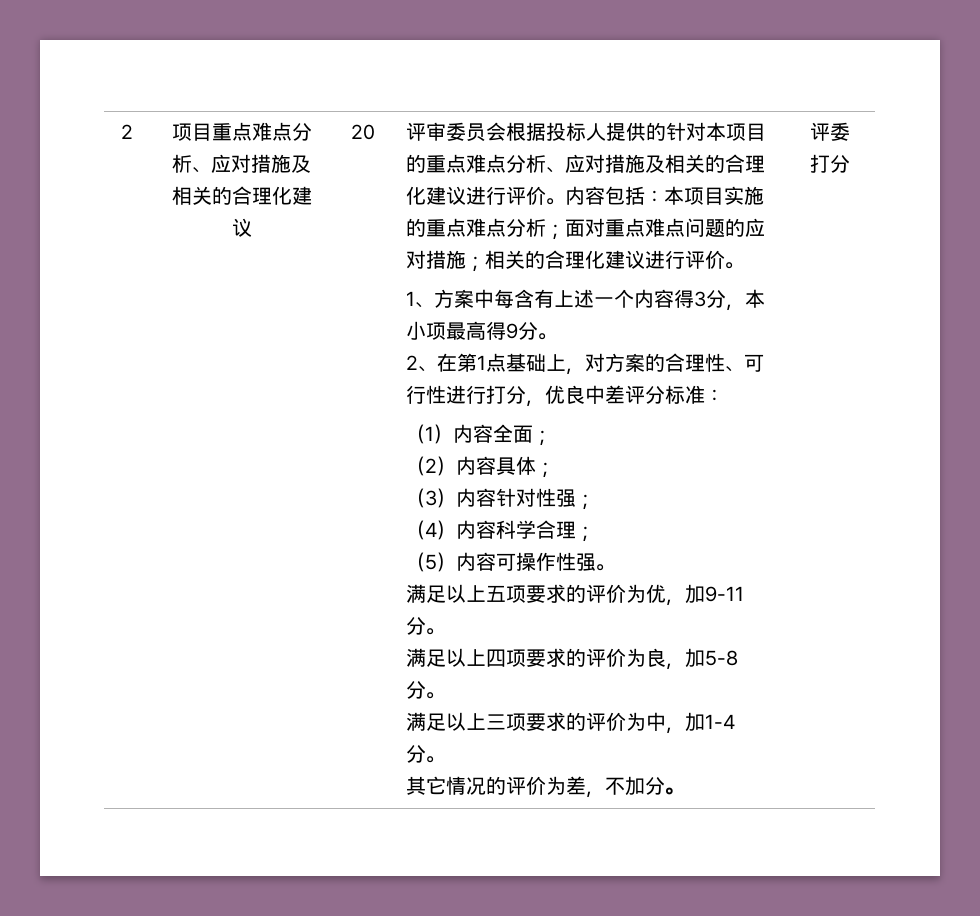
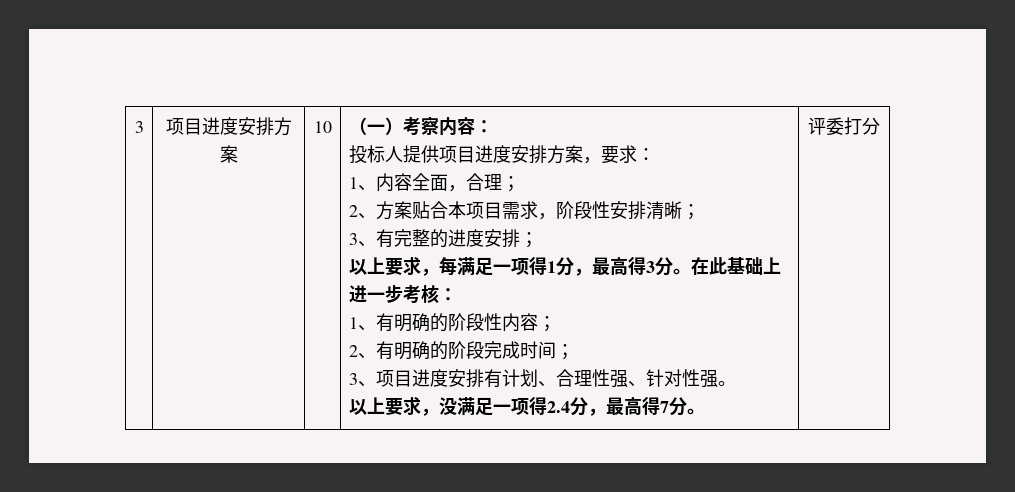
[120,124,133,139] [171,122,312,141] [172,154,311,173] [171,186,312,205] [231,218,252,237] [350,124,375,140] [405,122,766,142] [405,154,765,173] [405,186,764,205] [405,218,765,240] [405,250,744,272] [405,289,765,311] [405,321,557,340] [405,353,764,375] [405,385,724,407] [405,424,453,444] 2 | 项目重点难点分析、应对措施及相关的合理化建议 | 20 | 评审委员会根据投标人提供的针对本项目的重点难点分析、应对措施及相关的合理化建议进行评价。内容包括：本项目实施的重点难点分析；面对重点难点问题的应对措施；相关的合理化建议进行评价。 // 1、方案中每含有上述一个内容得3分，本小项最高得9分。 // 2、在第1点基础上，对方案的合理性、可行性进行打分，优良中差评分标准： // （1） -> [134,121,144,133] [165,117,292,136] [219,145,238,163] [313,121,332,133] [348,117,493,136] [348,145,655,164] [348,177,376,191] 3 | 项目进度安排方案 | 10 | （一）考察内容： // 投标人提供项目进度安排方案，要求： // 1、
[532,430,552,446] [405,456,555,478] [405,488,595,510] [405,520,595,542] [405,552,615,572] [405,584,744,606] [405,616,445,635] [405,648,738,670] [405,680,445,699] [405,712,735,734] [405,744,445,763] [405,776,645,798] ； // （2）内容具体； // （3）内容针对性强； // （4）内容科学合理； // （5）内容可操作性强。 // 满足以上五项要求的评价为优，加9-11分。 // 满足以上四项要求的评价为良，加5-8分。 // 满足以上三项要求的评价为中，加1-4分。 // 其它情况的评价为差，不加 -> [447,173,520,192] [348,201,700,220] [348,229,538,248] [348,256,781,276] [348,285,457,303] [348,313,556,332] [348,341,574,360] [348,369,736,388] [348,396,669,416] ，合理； // 2、方案贴合本项目需求，阶段性安排清晰； // 3、有完整的进度安排； // 以上要求，每满足一项得1分，最高得3分。在此基础上进一步考核： // 1、有明确的阶段性内容； // 2、有明确的阶段完成时间； // 3、项目进度安排有计划、合理性强、针对性强。 // 以上要求，没满足一项得2.4分，最高得7

